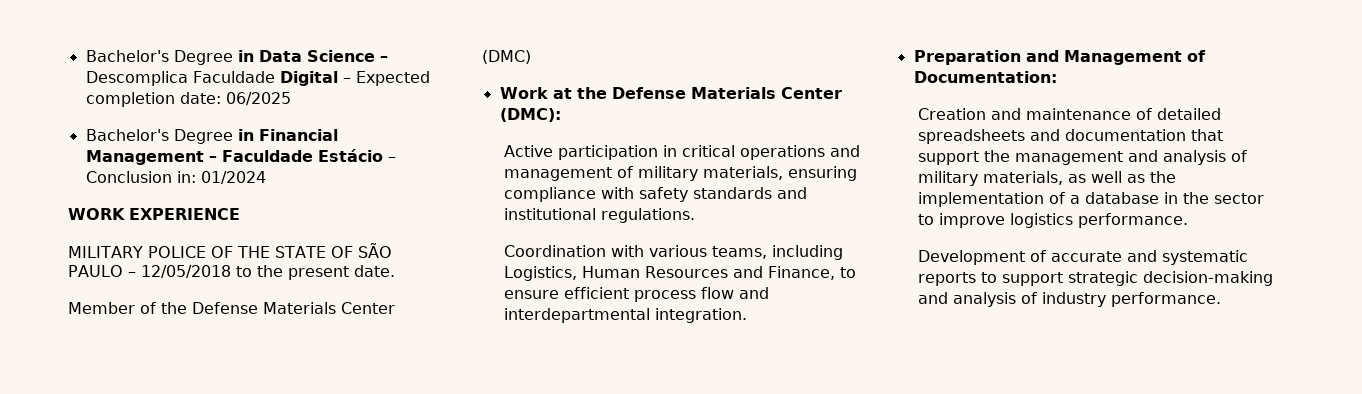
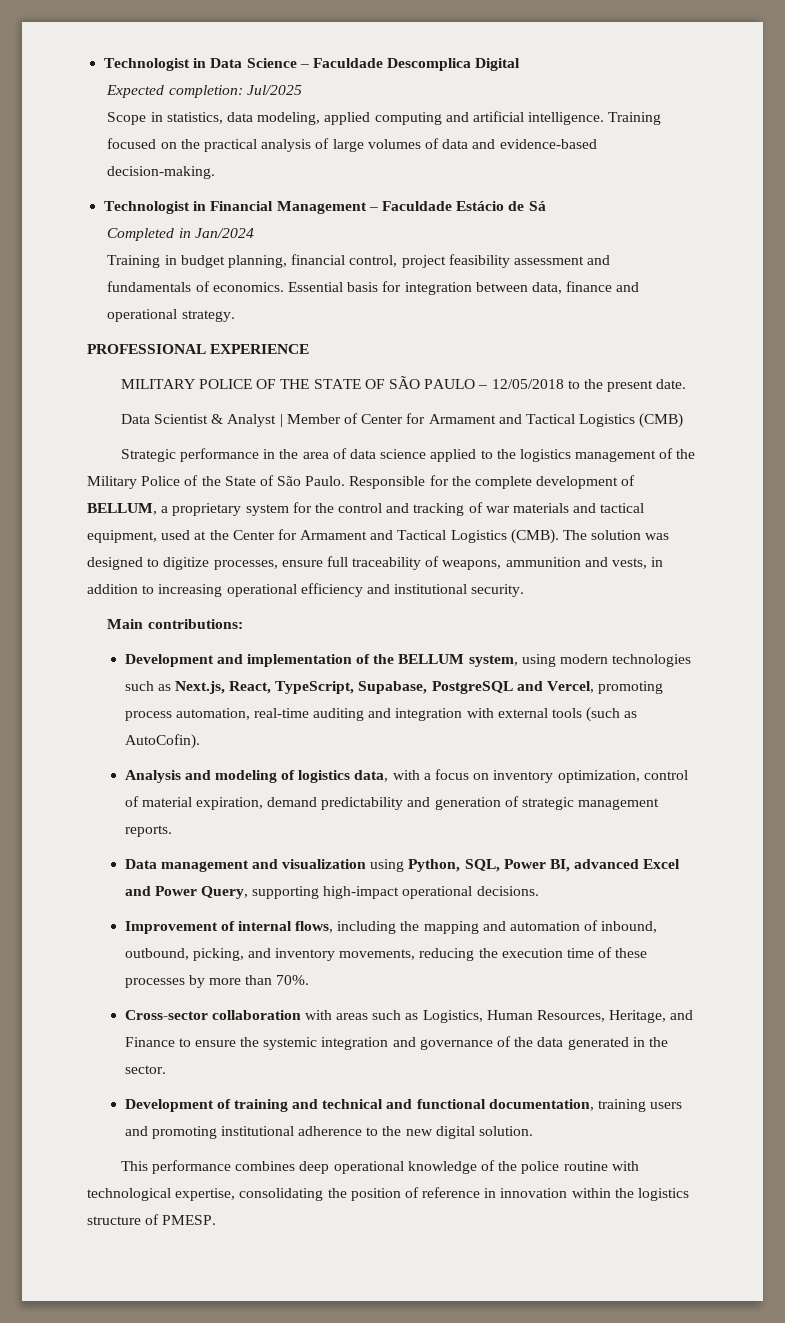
[85,50,233,65] Bachelor's Degree -> [104,58,191,71] Technologist
[85,71,275,86] Descomplica Faculdade -> [312,58,472,71] Faculdade Descomplica
[342,71,430,86] [85,92,291,107] [85,129,233,144] – Expected completion date: 06/2025 // Bachelor's Degree -> [106,85,302,98] [107,111,662,125] [107,138,597,152] [107,166,216,179] [104,201,191,214] // Expected completion: Jul/2025 // Scope in statistics, data modeling, applied computing and artificial intelligence. Training focused on the practical analysis of large volumes of data and evidence-based decision-making. // Technologist
[387,157,396,162] [85,171,266,184] [68,208,125,220] – Conclusion in: 01/2024 // WORK -> [508,201,546,211] [107,228,254,241] [107,254,611,268] [107,281,640,295] [107,309,235,322] [87,344,206,354] de Sá // Completed in Jan/2024 // Training in budget planning, financial control, project feasibility assessment and fundamentals of economics. Essential basis for integration between data, finance and operational strategy. // PROFESSIONAL
[68,302,395,314] [482,50,531,64] [499,87,842,99] [499,108,561,122] [503,145,860,160] [503,166,857,181] [503,187,807,202] [503,208,695,223] [503,245,843,260] [503,266,856,281] [503,287,769,302] [503,308,747,323] [913,50,1206,65] [913,71,1057,83] [917,108,1221,120] [917,129,1223,144] [917,150,1247,165] [917,171,1176,186] [917,192,1264,207] [917,213,1188,228] [917,250,1248,265] [917,271,1273,286] [917,292,1221,307] Member of the Defense Materials Center (DMC) // Work at the Defense Materials Center (DMC): // Active participation in critical operations and management of military materials, ensuring compliance with safety standards and institutional regulations. // Coordination with various teams, including Logistics, Human Resources and Finance, to ensure efficient process flow and interdepartmental integration. // Preparation and Management of Documentation: // Creation and maintenance of detailed spreadsheets and documentation that support the management and analysis of military materials, as well as the implementation of a database in the sector to improve logistics performance. // Development of accurate and systematic reports to support strategic decision-making and analysis of industry performance. -> [120,413,684,428] [120,448,696,462] [87,475,636,489] [87,502,645,516] [87,529,670,544] [87,556,664,570] [87,583,525,597] [107,619,243,629] [124,654,692,667] [124,681,664,694] [124,707,638,722] [124,734,200,749] [124,769,688,783] [124,796,660,810] [124,825,172,837] [124,859,681,872] [124,886,539,899] [124,920,658,934] [124,947,648,961] [124,975,310,988] [124,1010,694,1023] [124,1036,668,1050] [124,1065,166,1074] [124,1099,683,1112] [124,1126,534,1139] [120,1160,639,1174] [87,1187,690,1201] [87,1214,217,1225] Data Scientist & Analyst | Member of Center for Armament and Tactical Logistics (CMB) // Strategic performance in the area of data science applied to the logistics management of the Military Police of the State of São Paulo. Responsible for the complete development of BELLUM, a proprietary system for the control and tracking of war materials and tactical equipment, used at the Center for Armament and Tactical Logistics (CMB). The solution was designed to digitize processes, ensure full traceability of weapons, ammunition and vests, in addition to increasing operational efficiency and institutional security. // Main contributions: // Development and implementation of the BELLUM system, using modern technologies such as Next.js, React, TypeScript, Supabase, PostgreSQL and Vercel, promoting process automation, real-time auditing and integration with external tools (such as AutoCofin). // Analysis and modeling of logistics data, with a focus on inventory optimization, control of material expiration, demand predictability and generation of strategic management reports. // Data management and visualization using Python, SQL, Power BI, advanced Excel and Power Query, supporting high-impact operational decisions. // Improvement of internal flows, including the mapping and automation of inbound, outbound, picking, and inventory movements, reducing the execution time of these processes by more than 70%. // Cross-sector collaboration with areas such as Logistics, Human Resources, Heritage, and Finance to ensure the systemic integration and governance of the data generated in the sector. // Development of training and technical and functional documentation, training users and promoting institutional adherence to the new digital solution. // This performance combines deep operational knowledge of the police routine with technological expertise, consolidating the position of reference in innovation within the logistics structure of PMESP.

